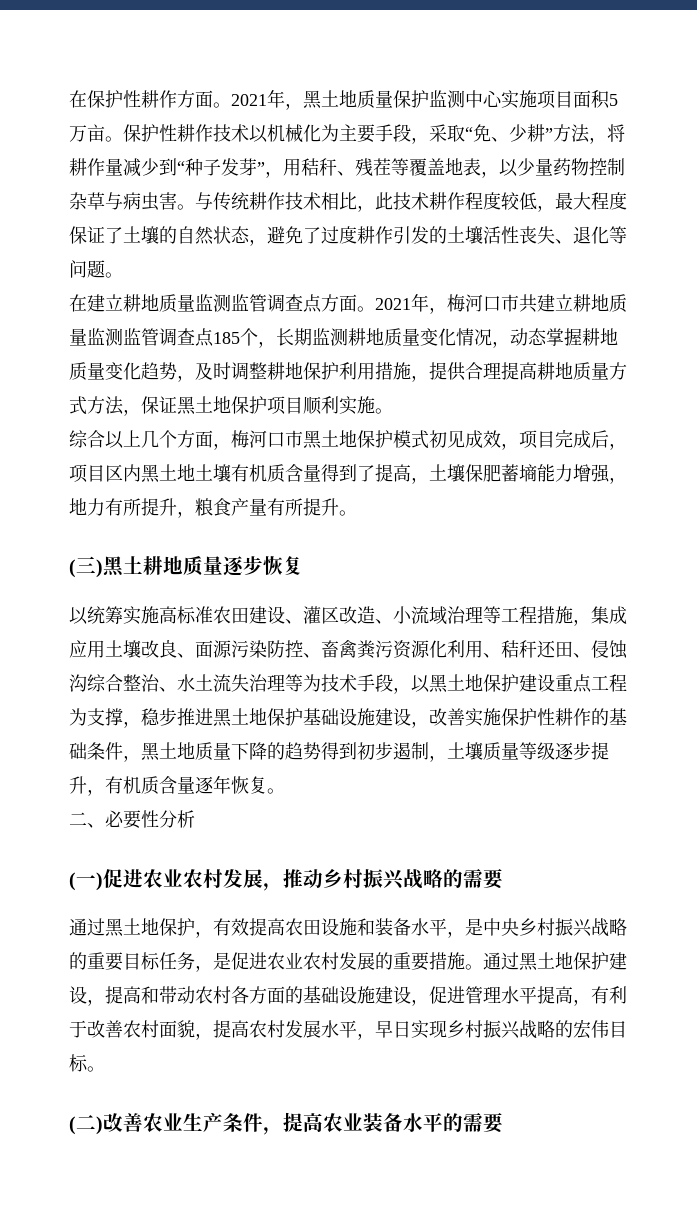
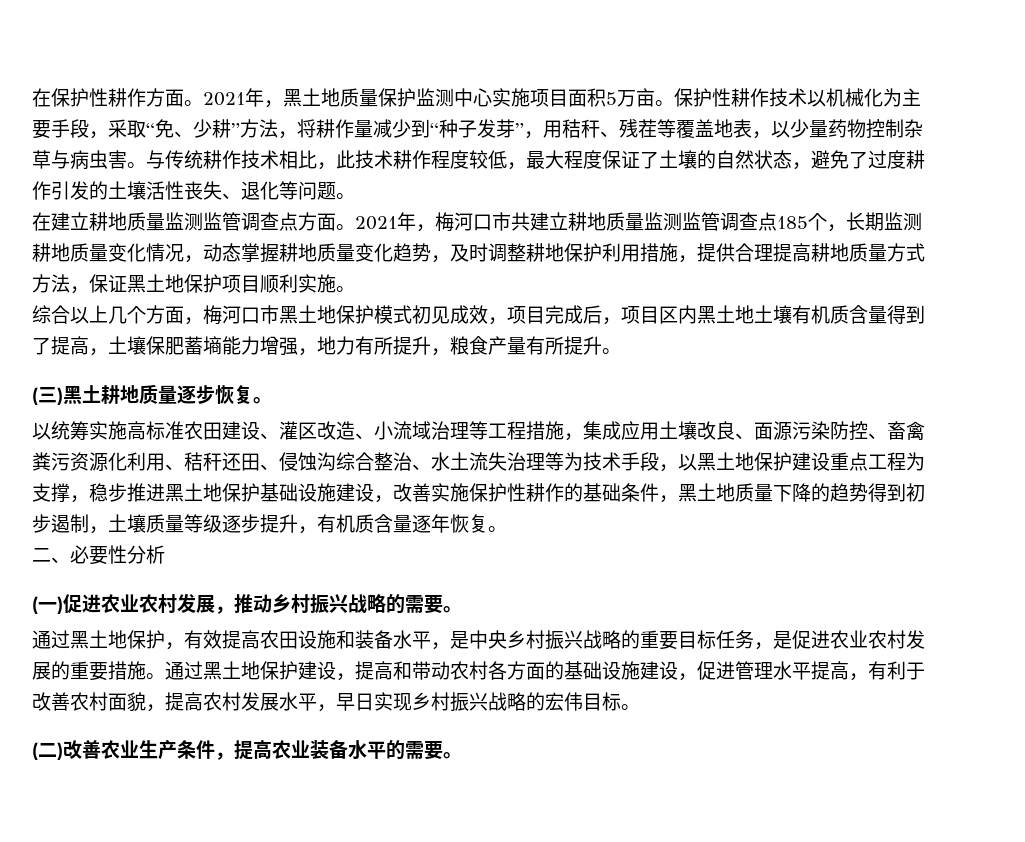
(303, 565) none -> [253,397,272,404] 。
(503, 879) none -> [443,606,462,613] 。
(503, 1123) none -> [443,752,462,759] 。

